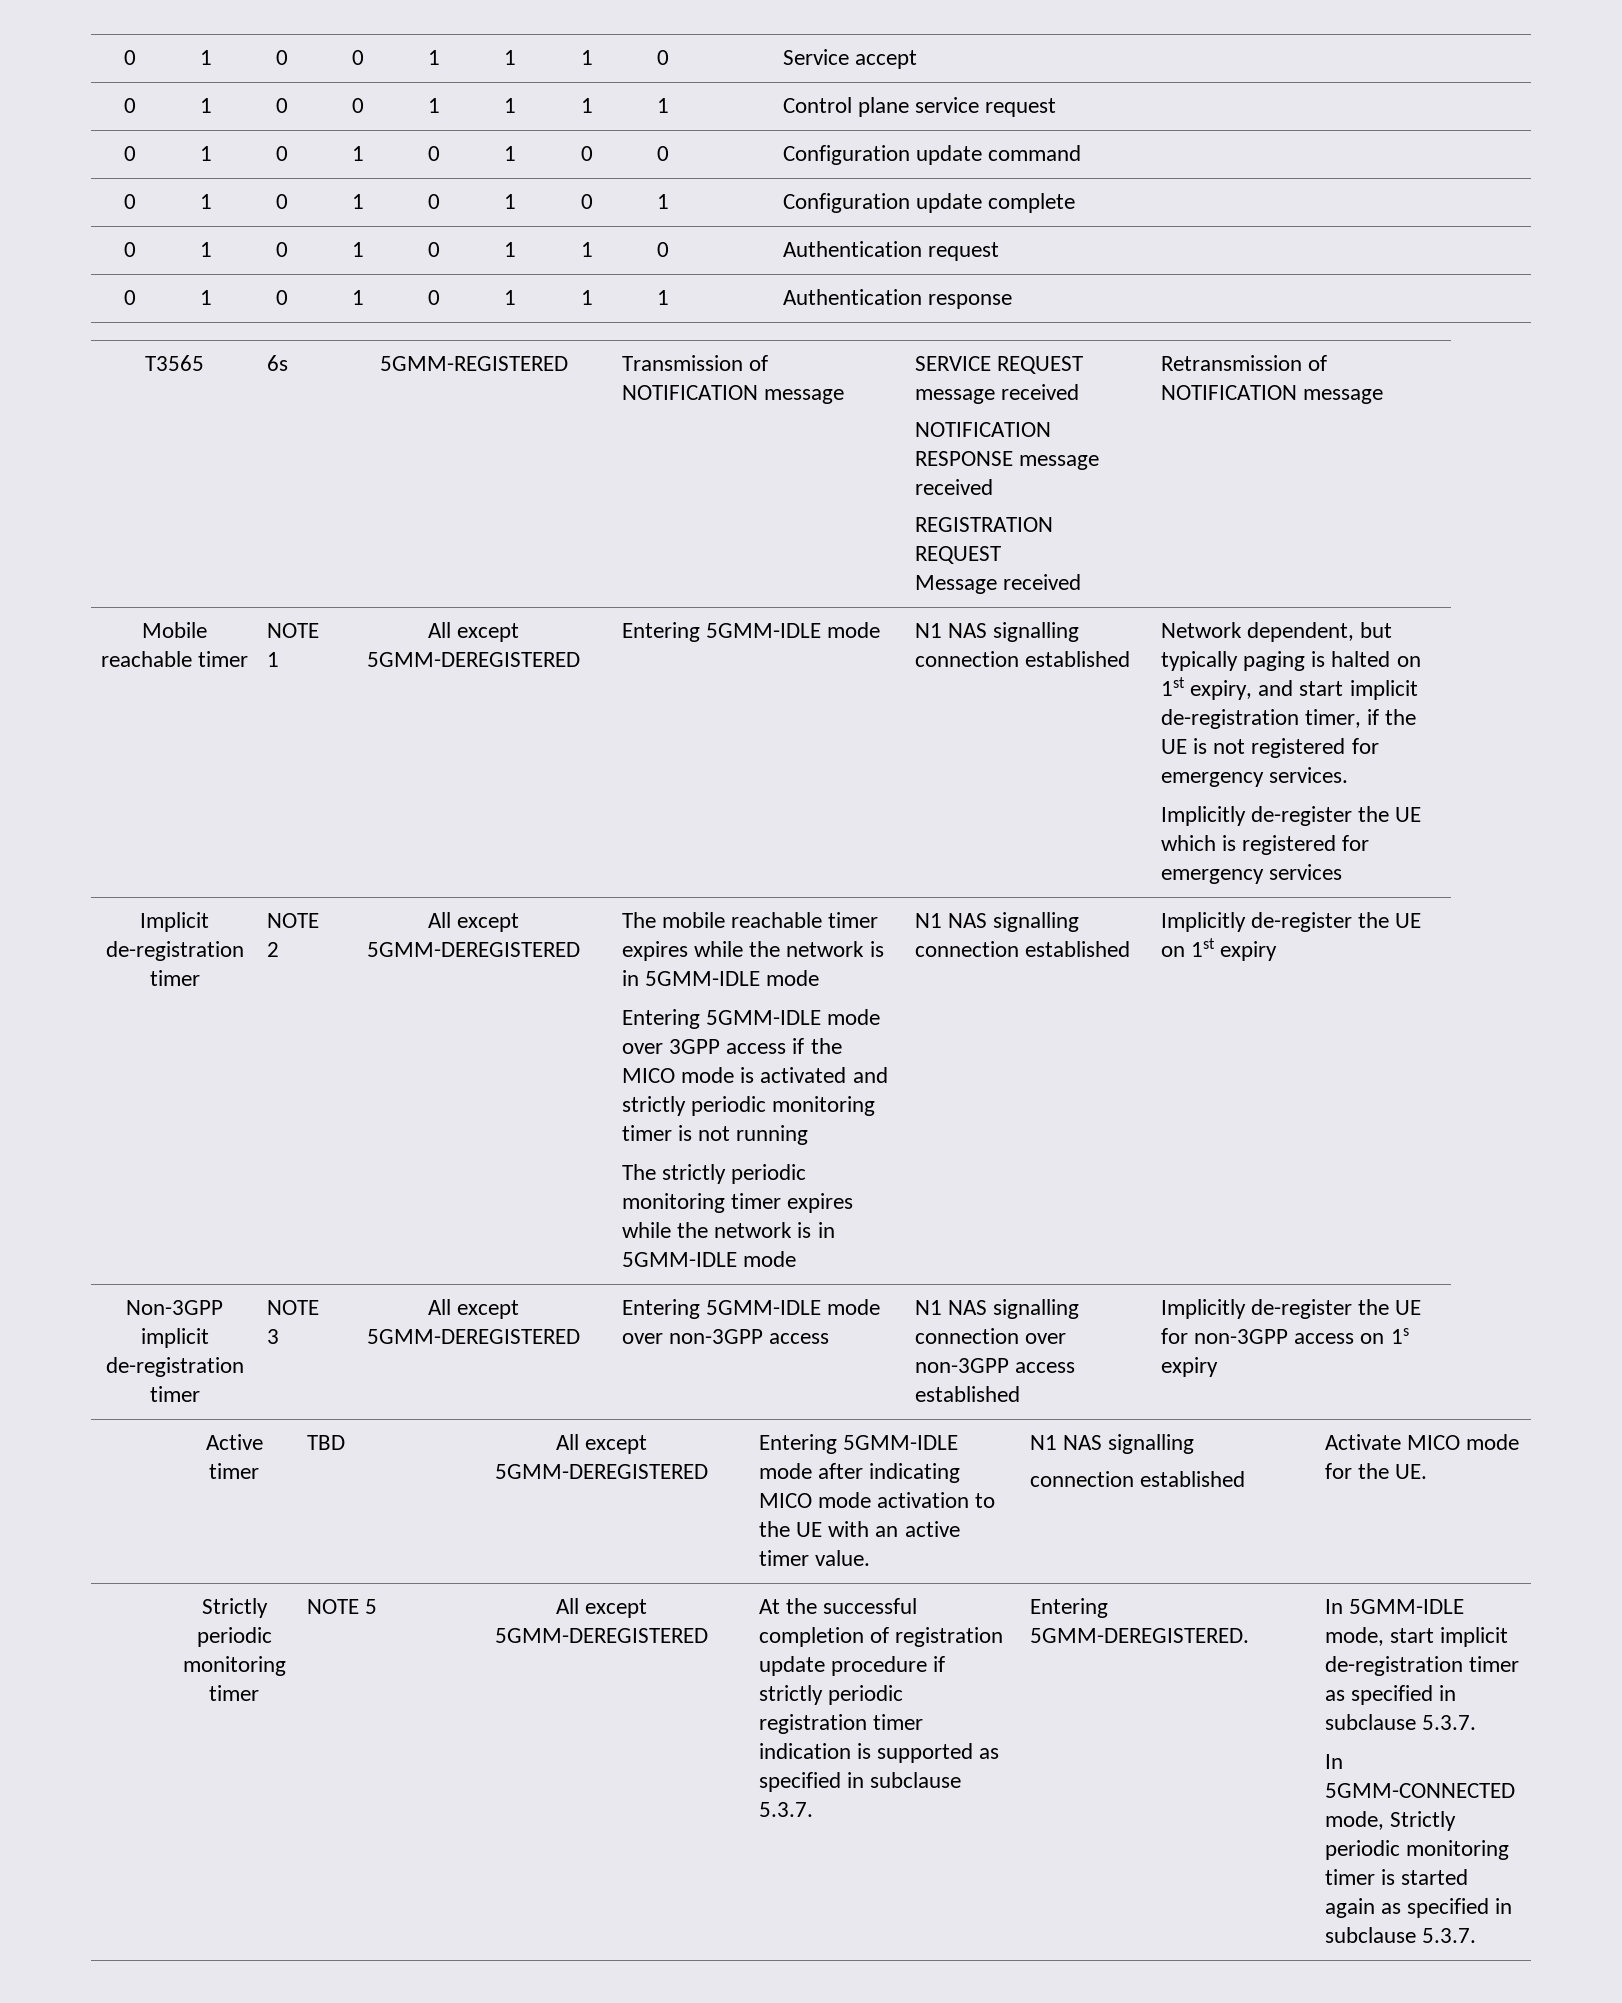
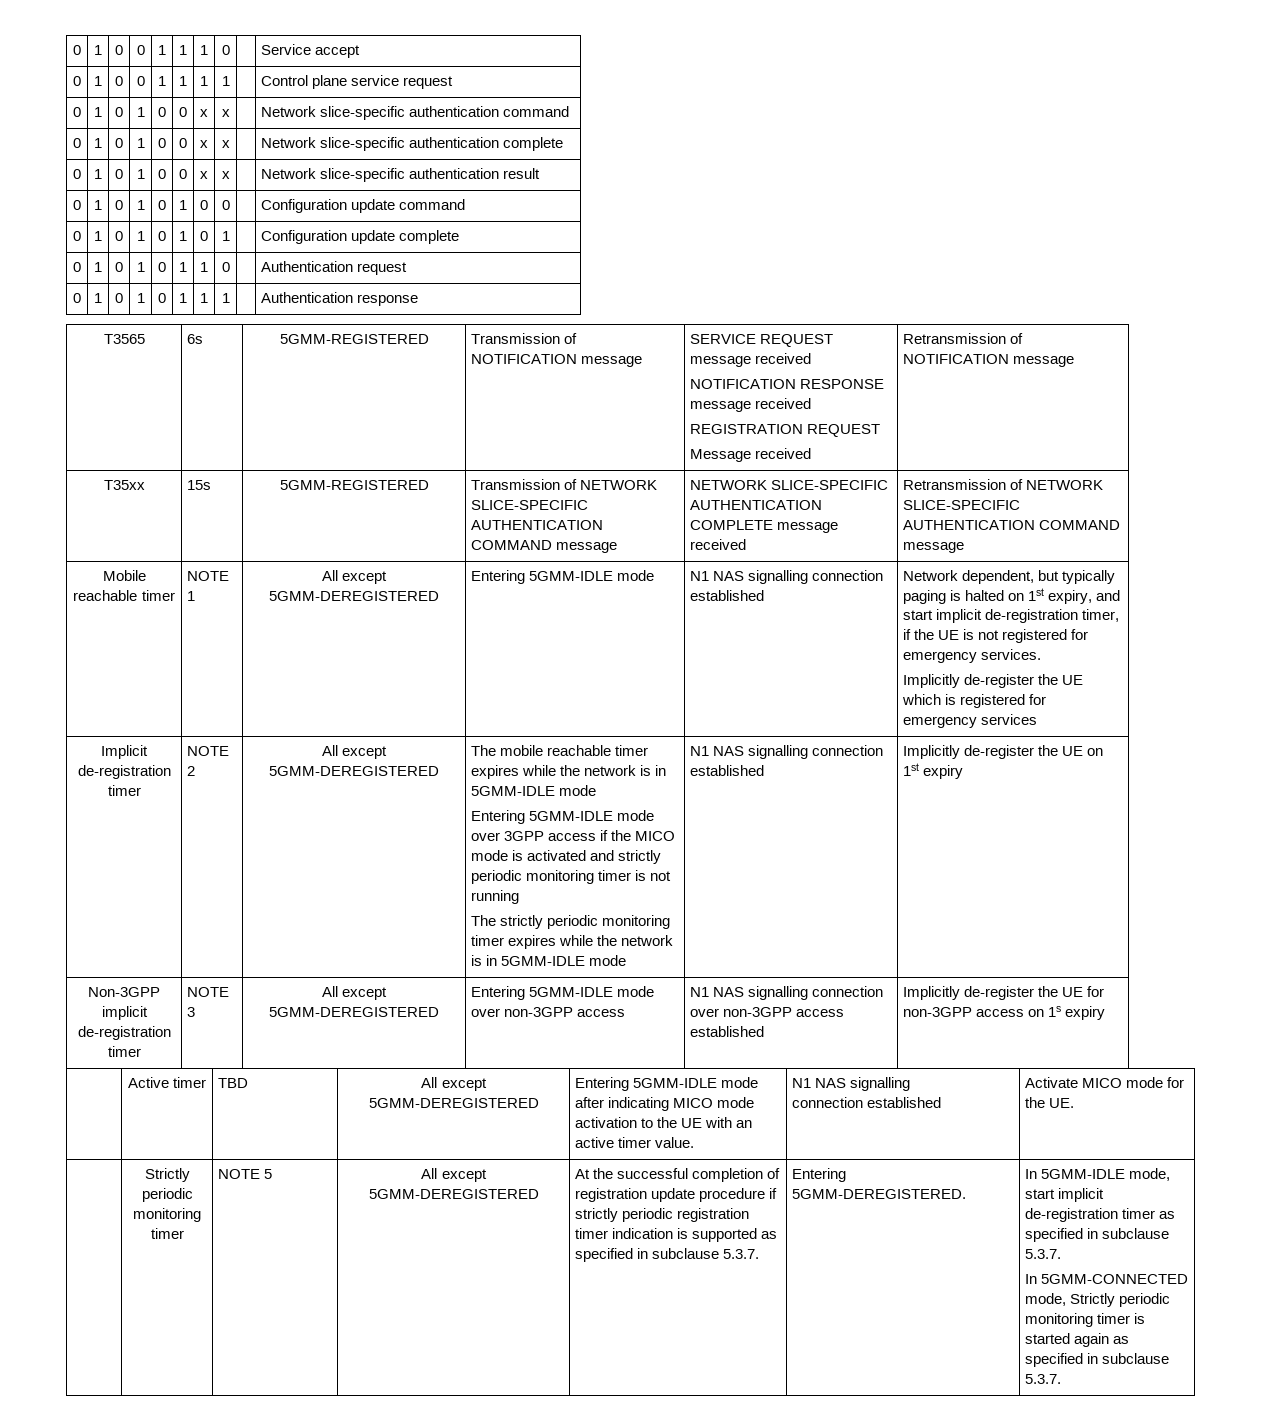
(1057, 107) none -> [73,107,81,117] [94,107,102,117] [115,107,123,117] [136,107,145,117] [158,107,166,117] [179,107,187,117] [200,109,208,117] [221,109,230,117] [261,106,570,120] [73,138,81,148] [94,138,102,148] [115,138,123,148] [136,138,145,148] [158,138,166,148] [179,138,187,148] [200,140,208,148] [221,140,230,148] [261,137,564,151] [73,169,81,179] [94,169,102,179] [115,169,123,179] [136,169,145,179] [158,169,166,179] [179,169,187,179] [200,171,208,179] [221,171,230,179] [261,168,541,182] // 0 | 1 | 0 | 1 | 0 | 0 | x | x | | Network slice-specific authentication command // 0 | 1 | 0 | 1 | 0 | 0 | x | x | | Network slice-specific authentication complete // 0 | 1 | 0 | 1 | 0 | 0 | x | x | | Network slice-specific authentication result
(1383, 396) none -> [103,480,145,490] [187,480,212,490] [279,480,429,490] [471,479,658,490] [471,500,589,510] [471,520,604,530] [471,540,618,553] [690,480,889,490] [690,500,823,510] [690,520,839,533] [690,539,747,550] [903,479,1104,490] [903,500,1021,510] [903,520,1121,530] [903,542,965,553] // T35xx | 15s | 5GMM-REGISTERED | Transmission of NETWORK SLICE-SPECIFIC AUTHENTICATION COMMAND message | NETWORK SLICE-SPECIFIC AUTHENTICATION COMPLETE message received | Retransmission of NETWORK SLICE-SPECIFIC AUTHENTICATION COMMAND message

